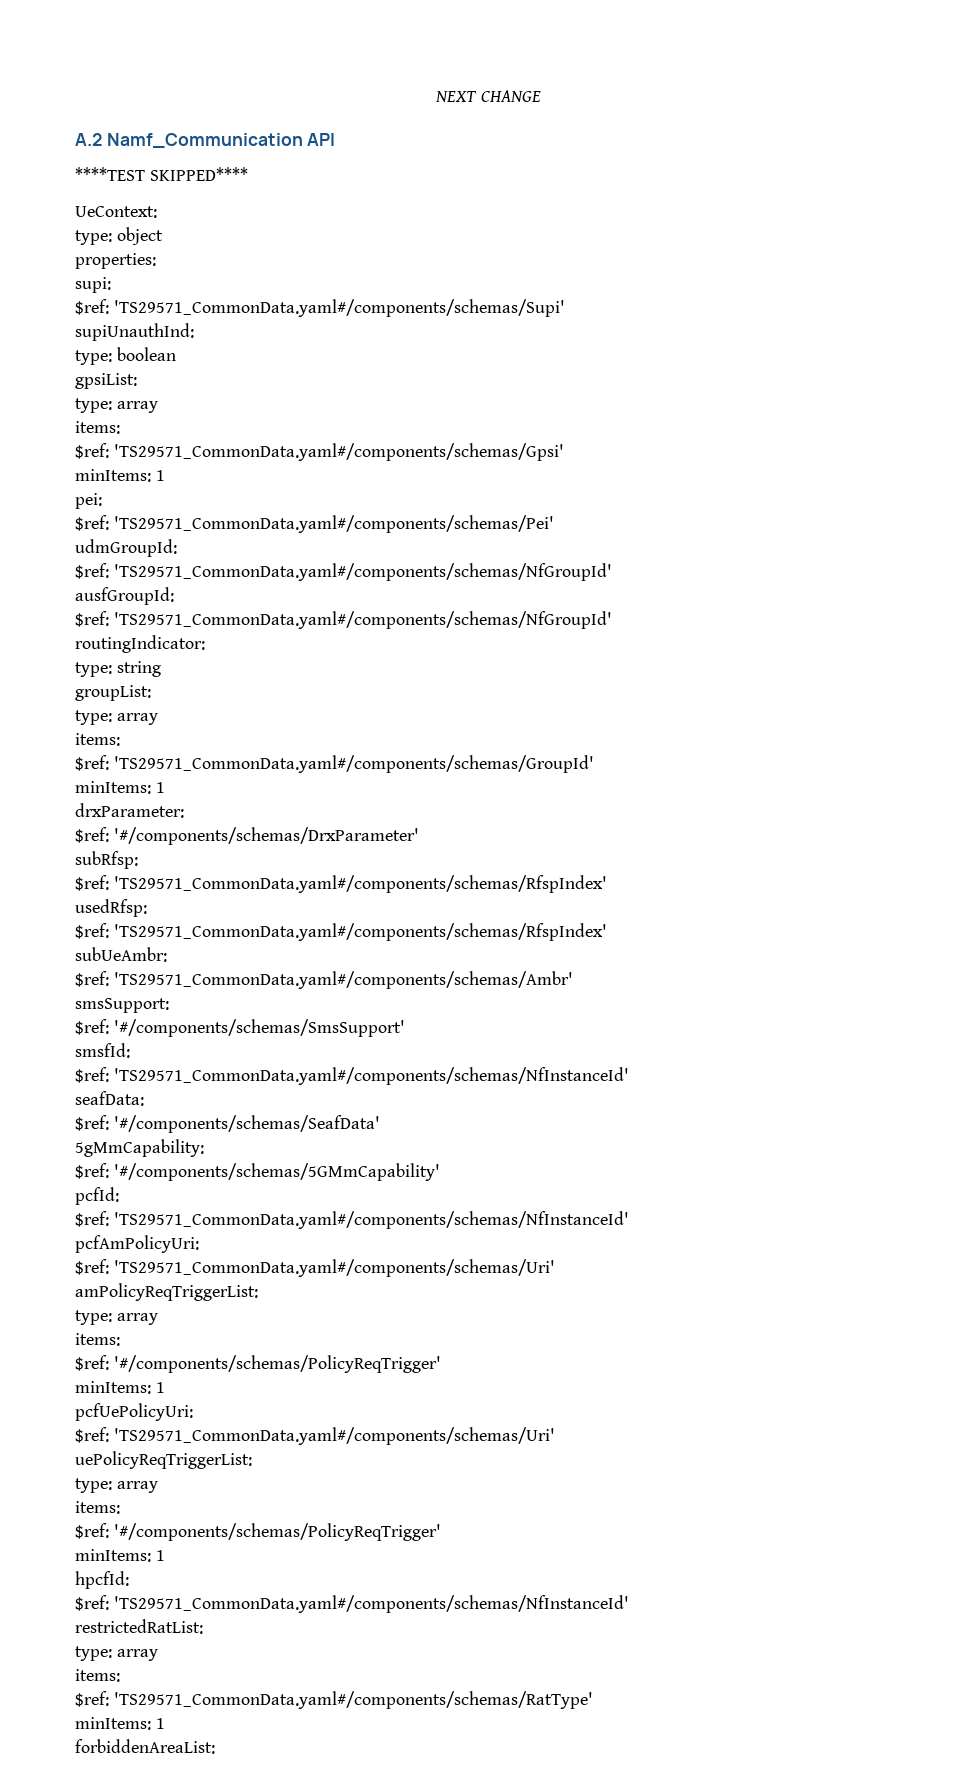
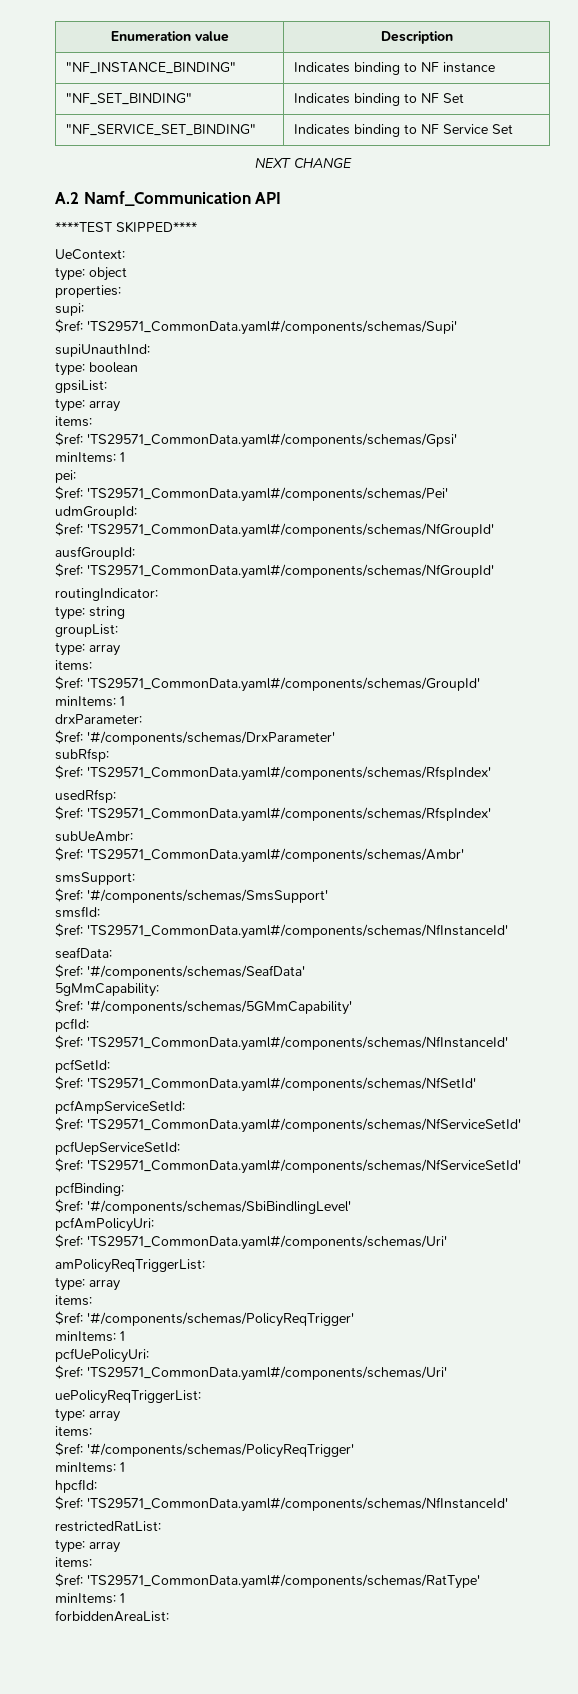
(435, 96) none -> [110,31,229,42] [380,31,453,44] [65,62,236,74] [293,62,495,75] [65,93,192,105] [293,93,464,106] [65,124,256,136] [293,124,513,137] Enumeration value | Description // "NF_INSTANCE_BINDING" | Indicates binding to NF instance // "NF_SET_BINDING" | Indicates binding to NF Set // "NF_SERVICE_SET_BINDING" | Indicates binding to NF Service Set //
(629, 1220) none -> [55,1059,110,1073] [55,1076,476,1092] [55,1100,185,1114] [55,1117,521,1133] [55,1141,180,1155] [55,1158,521,1174] [55,1182,124,1196] [55,1199,351,1214] // pcfSetId: // $ref: 'TS29571_CommonData.yaml#/components/schemas/NfSetId' // pcfAmpServiceSetId: // $ref: 'TS29571_CommonData.yaml#/components/schemas/NfServiceSetId' // pcfUepServiceSetId: // $ref: 'TS29571_CommonData.yaml#/components/schemas/NfServiceSetId' // pcfBinding: // $ref: '#/components/schemas/SbiBindlingLevel'

